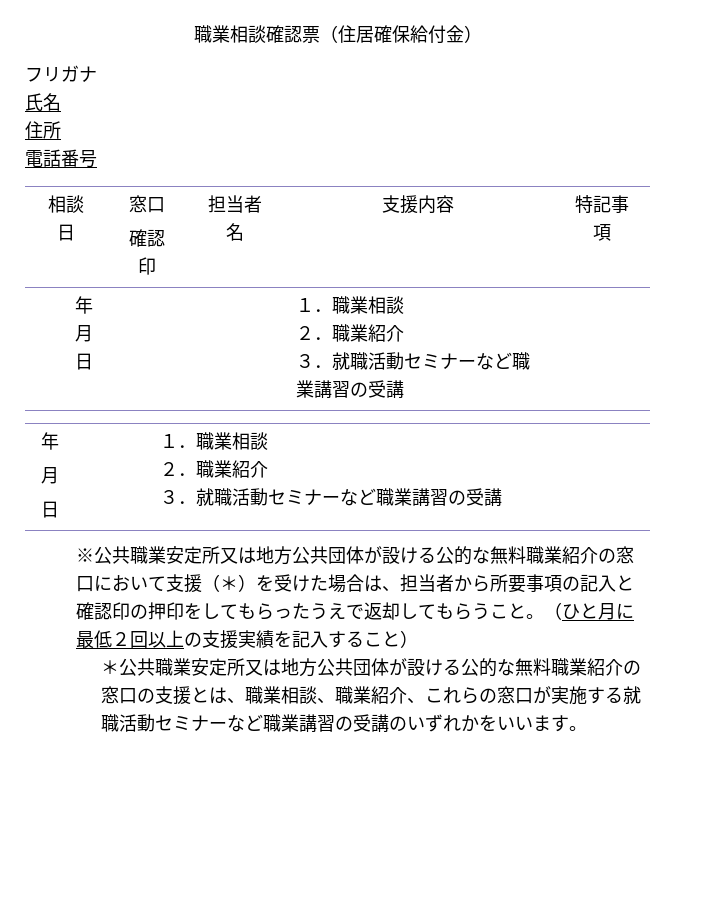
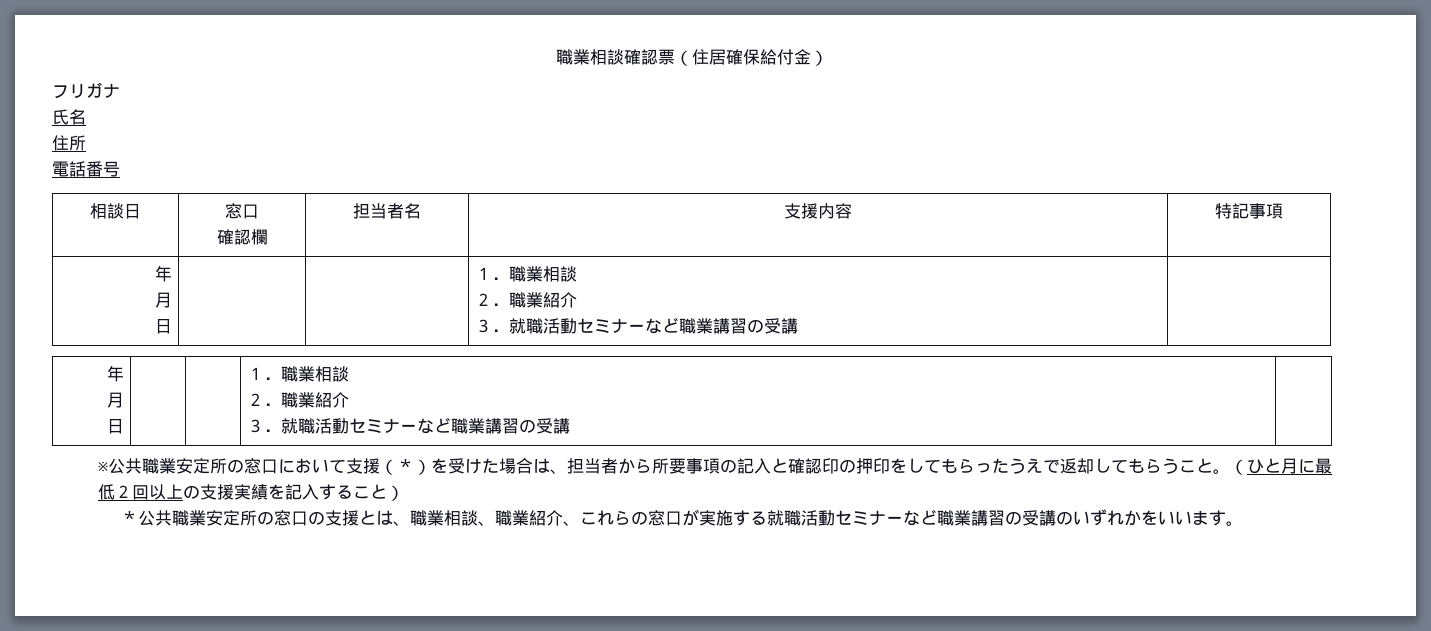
[138,257,156,275] 印 -> [250,229,268,245] 欄
[219,546,598,565] 又は地方公共団体が設ける公的な無料職業紹介 -> (227, 466) none
[245,658,624,677] 又は地方公共団体が設ける公的な無料職業紹介 -> (257, 518) none

